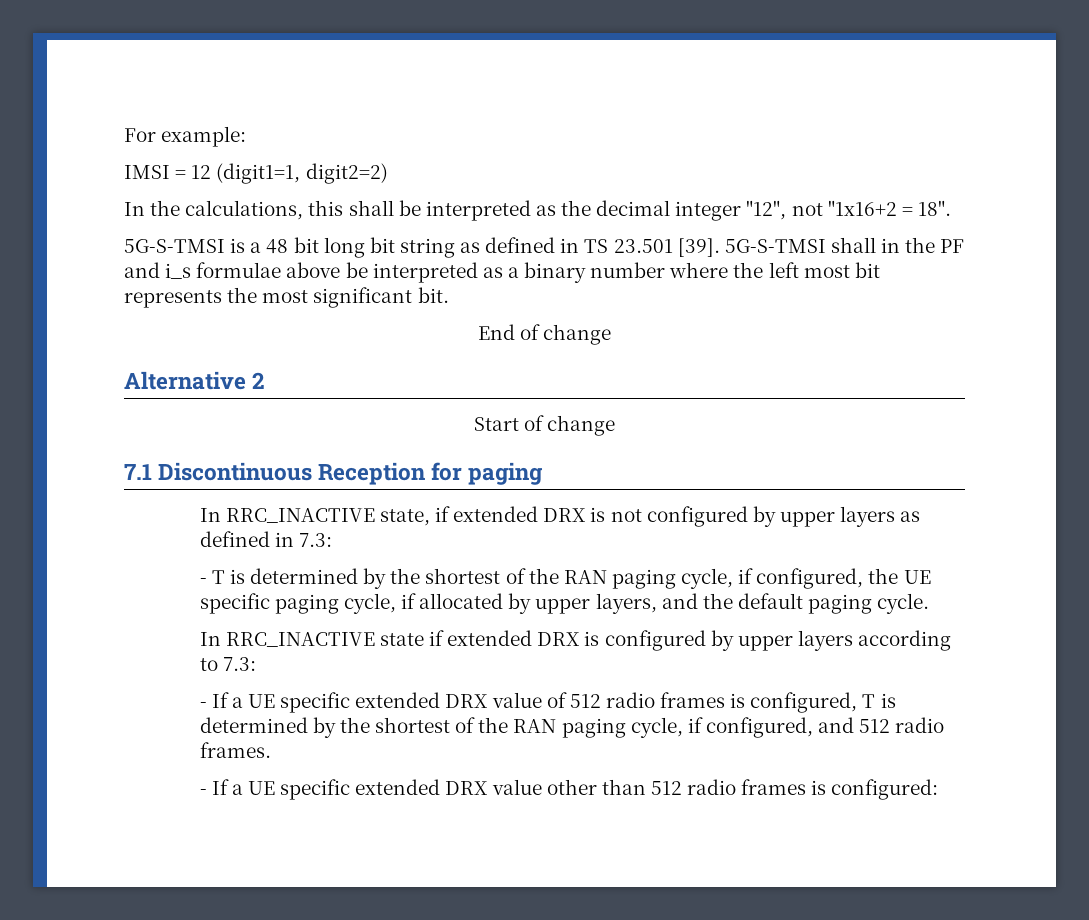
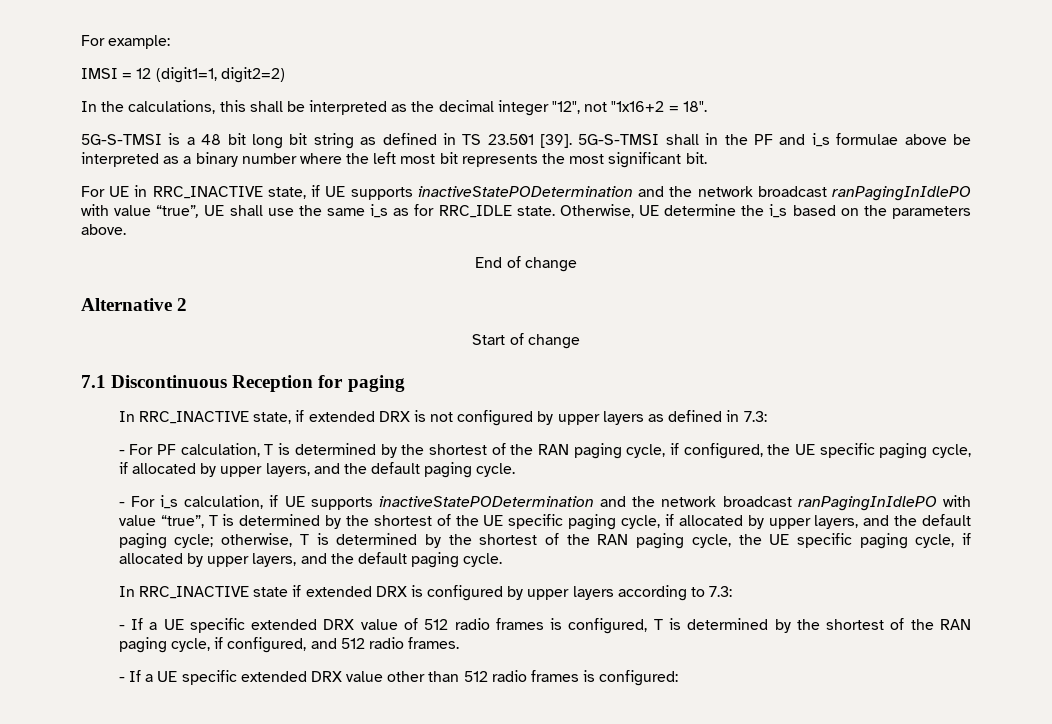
(449, 295) none -> [81,185,972,201] [81,204,971,219] [81,224,126,235] // For UE in RRC_INACTIVE state, if UE supports inactiveStatePODetermination and the network broadcast ranPagingInIdlePO with value “true”, UE shall use the same i_s as for RRC_IDLE state. Otherwise, UE determine the i_s based on the parameters above.
(207, 581) none -> [129,443,260,457] For PF calculation,
(930, 603) none -> [118,495,971,511] [118,514,972,530] [118,533,971,549] [118,552,503,568] // - For i_s calculation, if UE supports inactiveStatePODetermination and the network broadcast ranPagingInIdlePO with value “true”, T is determined by the shortest of the UE specific paging cycle, if allocated by upper layers, and the default paging cycle; otherwise, T is determined by the shortest of the RAN paging cycle, the UE specific paging cycle, if allocated by upper layers, and the default paging cycle.

